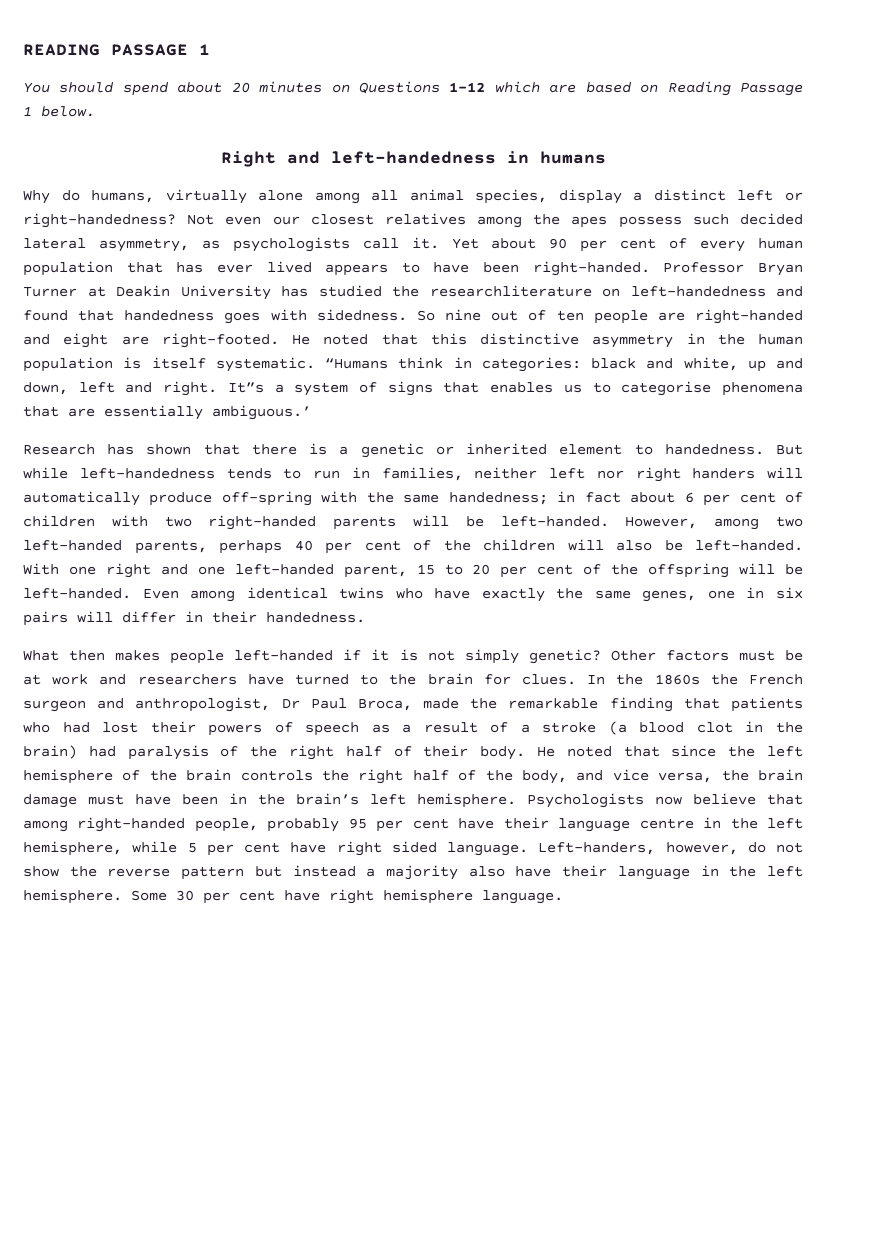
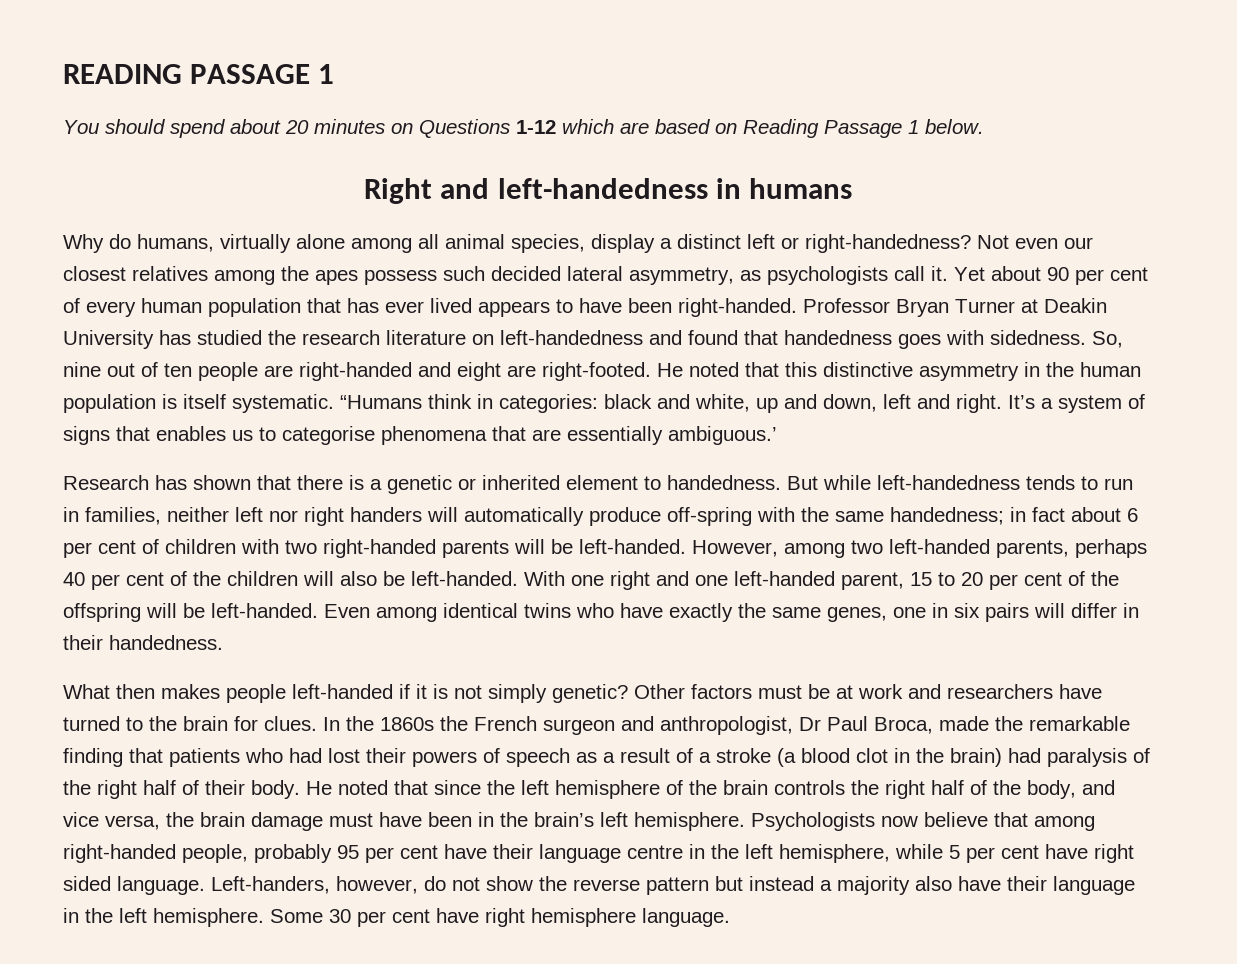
[429,285,592,297] researchliterature -> [302,330,466,345] research literature
[416,310,435,321] So -> [1092,331,1123,348] So,
[227,382,264,393] It”s -> [1008,395,1035,409] It’s

